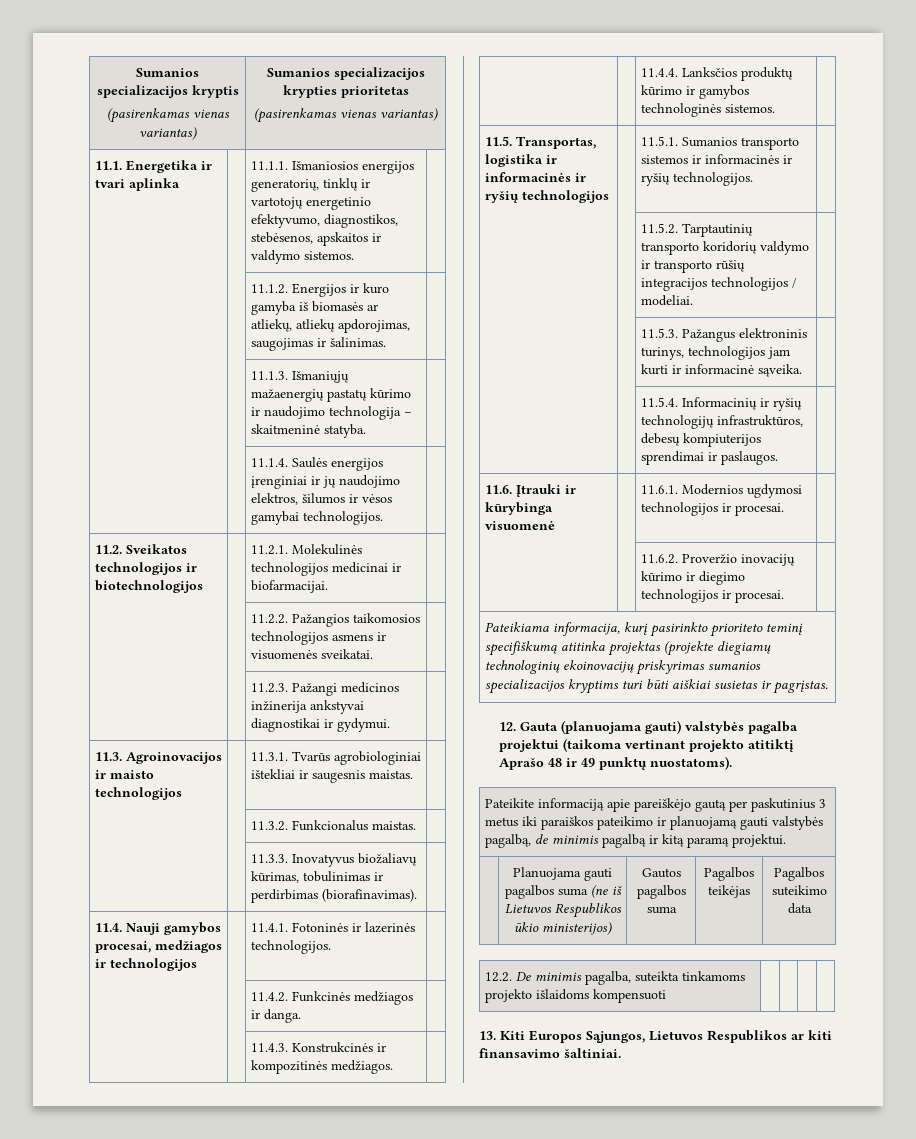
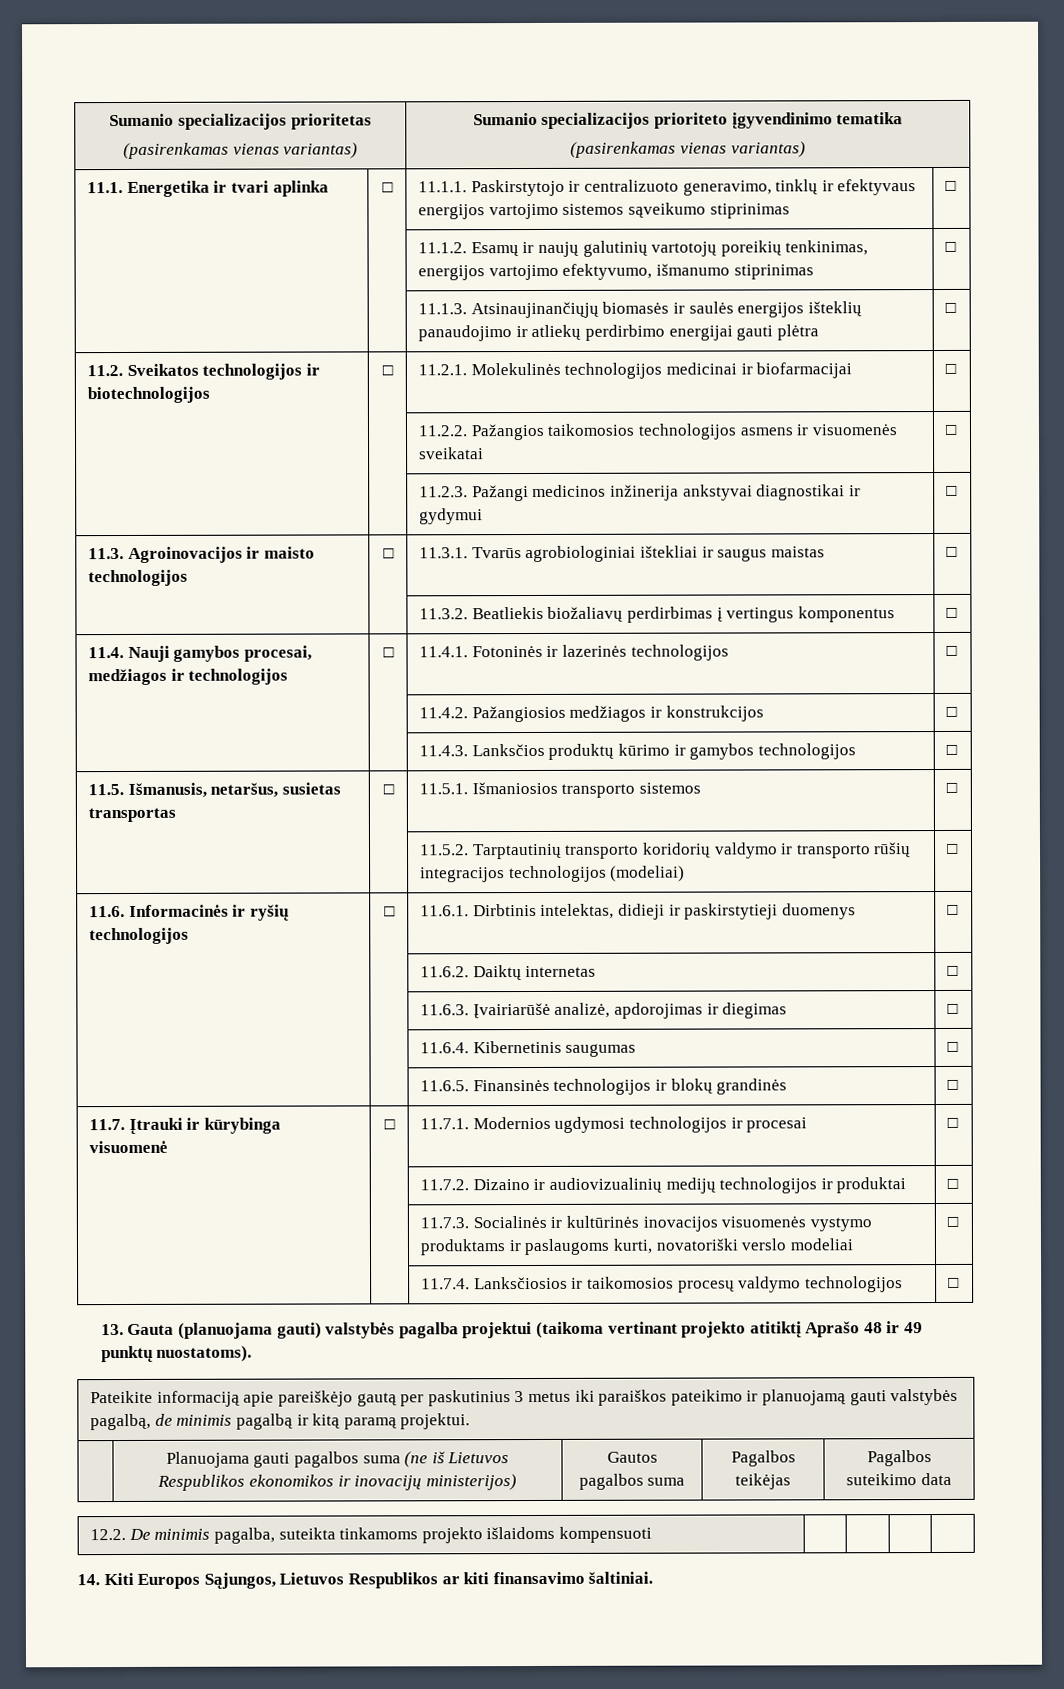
[136,68,199,77] [96,85,239,98] Sumanios specializacijos kryptis -> [109,113,372,130] Sumanio specializacijos prioritetas
[266,67,425,80] [282,85,409,98] Sumanios specializacijos krypties prioritetas -> [472,112,904,129] Sumanio specializacijos prioriteto įgyvendinimo tematika
(180, 184) none -> [381,182,394,193] □
[291,161,414,174] [250,178,370,192] [250,197,371,210] [250,214,398,228] [250,232,381,246] [250,250,354,264] [250,283,389,297] [250,301,378,315] [250,319,410,333] [250,337,386,351] [250,371,349,383] [250,388,411,402] [250,406,412,420] [250,424,366,438] [250,457,383,471] [250,475,400,489] [250,493,392,505] [250,511,383,525] Išmaniosios energijos generatorių, tinklų ir vartotojų energetinio efektyvumo, diagnostikos, stebėsenos, apskaitos ir valdymo sistemos. | // | | 11.1.2. Energijos ir kuro gamyba iš biomasės ar atliekų, atliekų apdorojimas, saugojimas ir šalinimas. | // | | 11.1.3. Išmaniųjų mažaenergių pastatų kūrimo ir naudojimo technologija – skaitmeninė statyba. | // | | 11.1.4. Saulės energijos įrenginiai ir jų naudojimo elektros, šilumos ir vėsos gamybai technologijos. | -> [470,179,917,197] [418,202,790,220] [945,180,958,191] [418,240,869,257] [418,263,814,281] [945,241,958,252] [418,301,862,319] [418,324,819,342] [945,302,958,313] Paskirstytojo ir centralizuoto generavimo, tinklų ir efektyvaus energijos vartojimo sistemos sąveikumo stiprinimas | □ // | | 11.1.2. Esamų ir naujų galutinių vartotojų poreikių tenkinimas, energijos vartojimo efektyvumo, išmanumo stiprinimas | □ // | | 11.1.3. Atsinaujinančiųjų biomasės ir saulės energijos išteklių panaudojimo ir atliekų perdirbimo energijai gauti plėtra | □
(203, 586) none -> [381,365,394,376] □
[250,580,328,593] biofarmacijai. | -> [756,362,853,379] [945,363,958,374] biofarmacijai | □
[320,649,373,659] sveikatai. | -> [419,447,485,460] [945,424,959,435] sveikatai | □
[336,718,390,732] gydymui. | -> [419,508,484,525] [946,485,959,496] gydymui | □
(182, 793) none -> [382,548,395,559] □
[311,770,413,783] [250,820,416,831] [250,853,417,867] [250,871,383,883] [250,889,417,903] saugesnis maistas. | // | | 11.3.2. Funkcionalus maistas. | // | | 11.3.3. Inovatyvus biožaliavų kūrimas, tobulinimas ir perdirbimas (biorafinavimas). | -> [717,546,825,562] [946,546,959,557] [419,606,895,623] [946,607,959,618] saugus maistas | □ // | | 11.3.2. Beatliekis biožaliavų perdirbimas į vertingus komponentus | □
(197, 964) none -> [382,647,395,658] □
[250,940,331,954] technologijos. | -> [630,644,729,661] [946,645,959,656] technologijos | □
[291,991,413,1005] [250,1009,301,1023] Funkcinės medžiagos ir danga. | -> [471,705,764,723] [946,706,959,717] Pažangiosios medžiagos ir konstrukcijos | □
[291,1042,386,1053] [250,1060,393,1074] [640,68,678,77] Konstrukcinės ir kompozitinės medžiagos. | // | | 11.4.4. -> (469, 751) none
[640,103,775,117] technologinės sistemos. | -> [757,743,856,760] [946,744,959,755] technologijos | □
[515,136,596,149] [484,154,557,167] [484,172,586,182] [484,190,609,203] Transportas, logistika ir informacinės ir ryšių technologijos | -> [127,782,342,798] [88,807,177,823] [382,784,395,795] Išmanusis, netaršus, susietas transportas | □
[681,137,737,147] Sumanios -> [471,781,558,795] Išmaniosios
[691,154,792,164] [640,172,753,186] ir informacinės ir ryšių technologijos. | -> [946,782,959,793] | □
[791,278,797,288] [640,295,693,306] [640,328,807,342] [640,346,790,360] [640,364,802,377] [640,397,802,411] [640,415,803,429] [640,433,761,447] [640,451,778,465] [484,485,512,494] / modeliai. | // | | 11.5.3. Pažangus elektroninis turinys, technologijos jam kurti ir informacinė sąveika. | // | | 11.5.4. Informacinių ir ryšių technologijų infrastruktūros, debesų kompiuterijos sprendimai ir paslaugos. | // 11.6. -> [610,865,686,882] [946,843,960,854] [89,904,290,921] [89,927,190,945] [383,906,396,917] [420,903,856,920] [947,904,960,915] [420,965,597,981] [947,965,960,976] [420,1002,788,1019] [947,1003,960,1014] [420,1040,637,1057] [947,1041,960,1052] [420,1078,788,1095] [947,1079,960,1090] [89,1118,126,1131] (modeliai) | □ // 11.6. Informacinės ir ryšių technologijos | □ | 11.6.1. Dirbtinis intelektas, didieji ir paskirstytieji duomenys | □ // | | 11.6.2. Daiktų internetas | □ // | | 11.6.3. Įvairiarūšė analizė, apdorojimas ir diegimas | □ // | | 11.6.4. Kibernetinis saugumas | □ // | | 11.6.5. Finansinės technologijos ir blokų grandinės | □ // 11.7.
[640,485,678,494] | 11.6.1. -> [383,1119,396,1130] [420,1118,470,1130] □ | 11.7.1.
[734,503,784,516] [640,554,795,566] [640,571,745,585] [640,589,784,603] [484,622,803,637] [484,641,771,656] [484,660,761,675] [484,679,828,694] [499,722,517,731] procesai. | // | | 11.6.2. Proveržio inovacijų kūrimo ir diegimo technologijos ir procesai. | // Pateikiama informacija, kurį pasirinkto prioriteto teminį specifiškumą atitinka projektas (projekte diegiamų technologinių ekoinovacijų priskyrimas sumanios specializacijos kryptims turi būti aiškiai susietas ir pagrįstas. // 12. -> [746,1117,808,1133] [947,1117,960,1128] [420,1177,907,1194] [947,1178,960,1189] [420,1215,872,1232] [420,1238,853,1256] [947,1216,960,1227] [421,1276,903,1293] [948,1277,961,1288] [100,1324,124,1336] procesai | □ // | | 11.7.2. Dizaino ir audiovizualinių medijų technologijos ir produktai | □ // | | 11.7.3. Socialinės ir kultūrinės inovacijos visuomenės vystymo produktams ir paslaugoms kurti, novatoriški verslo modeliai | □ // | | 11.7.4. Lanksčiosios ir taikomosios procesų valdymo technologijos | □ // 13.
[514,922,539,932] ūkio -> [248,1474,423,1491] ekonomikos ir inovacijų
[479,1031,496,1040] 13. -> [77,1574,100,1586] 14.

